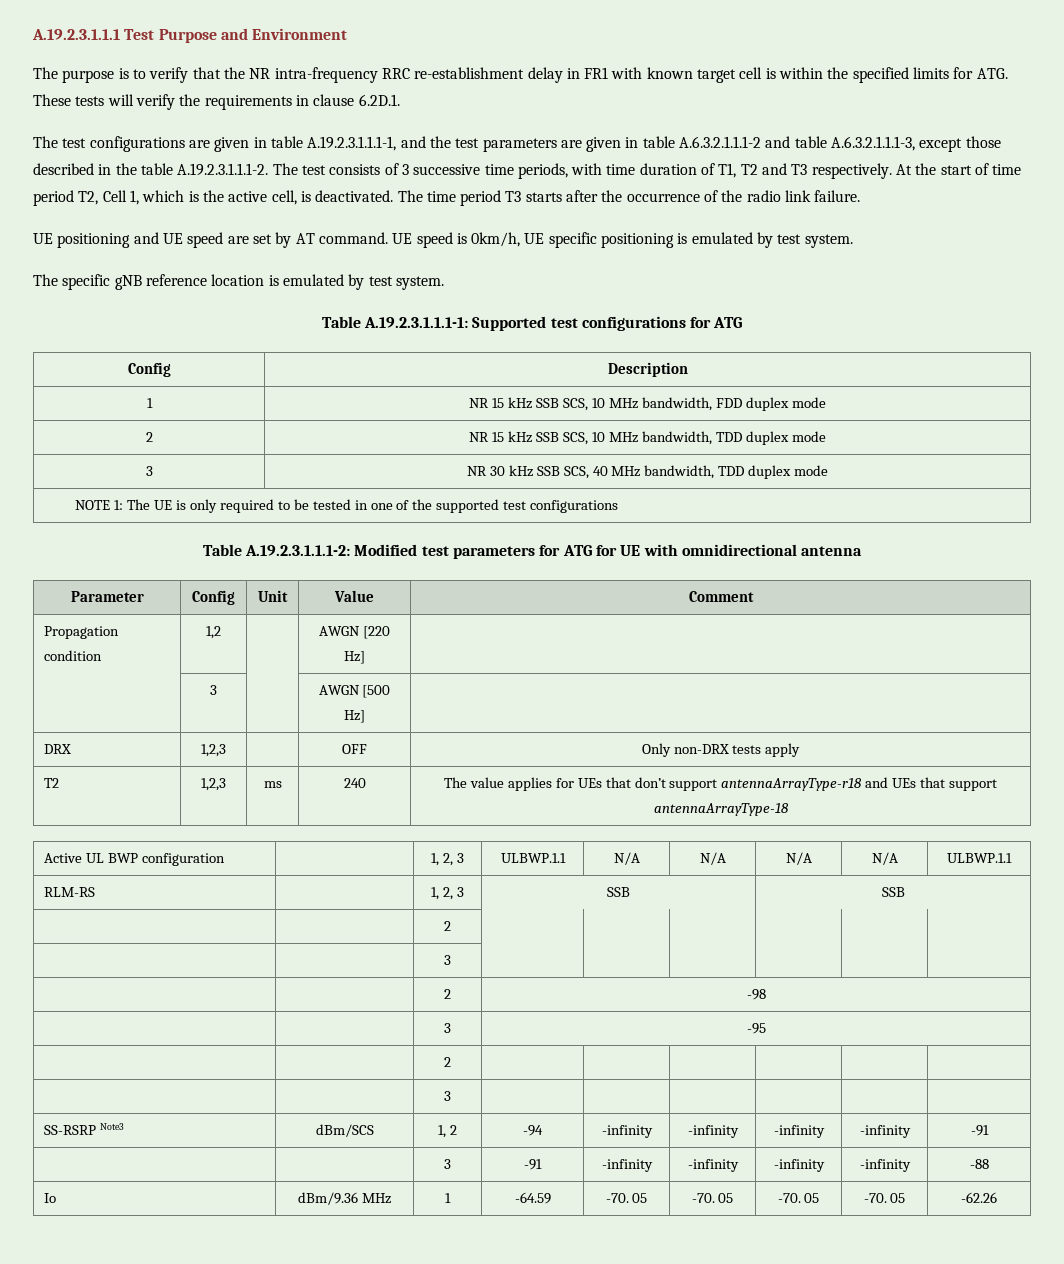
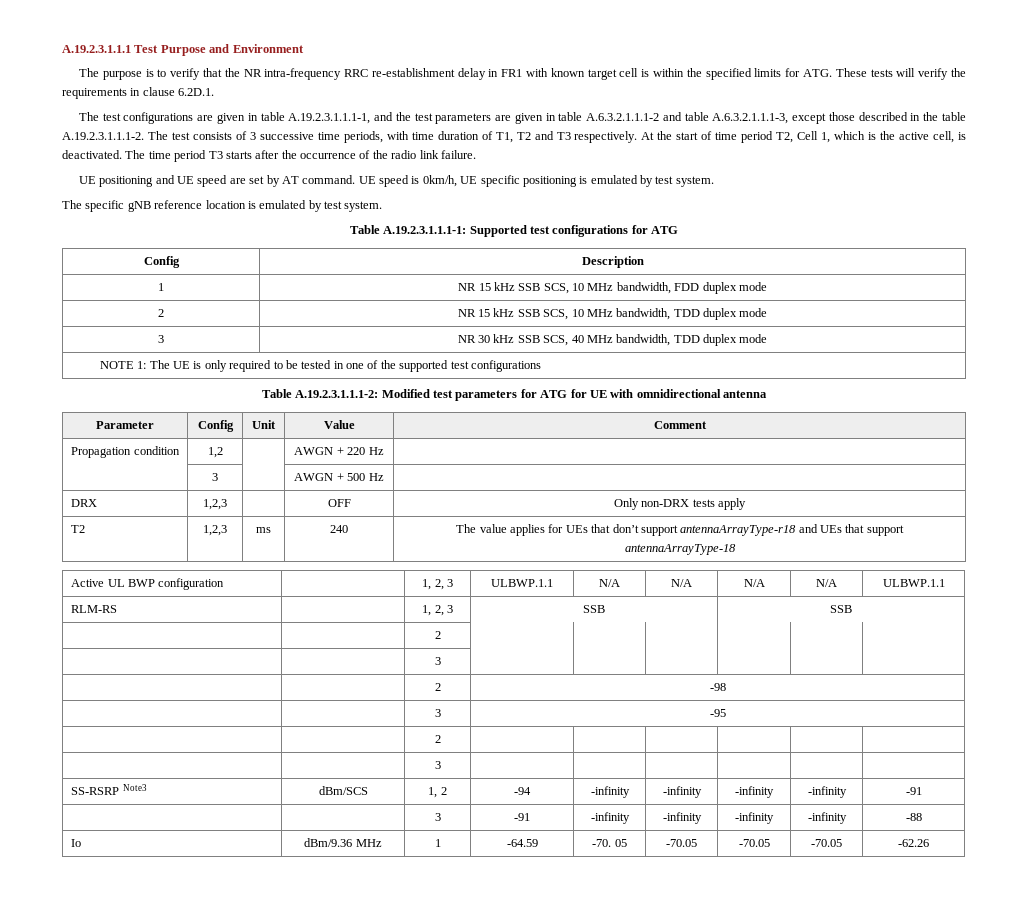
[362,626,390,639] [344,651,365,664] [220 Hz] -> [336,447,384,455] + 220 Hz
[362,685,391,698] [344,710,365,723] [500 Hz] -> [336,473,384,481] + 500 Hz
[691,1193,734,1203] [777,1193,820,1203] [863,1193,906,1203] -70. 05 | -70. 05 | -70. 05 -> [666,839,697,847] [738,839,770,847] [811,839,842,847] -70.05 | -70.05 | -70.05

